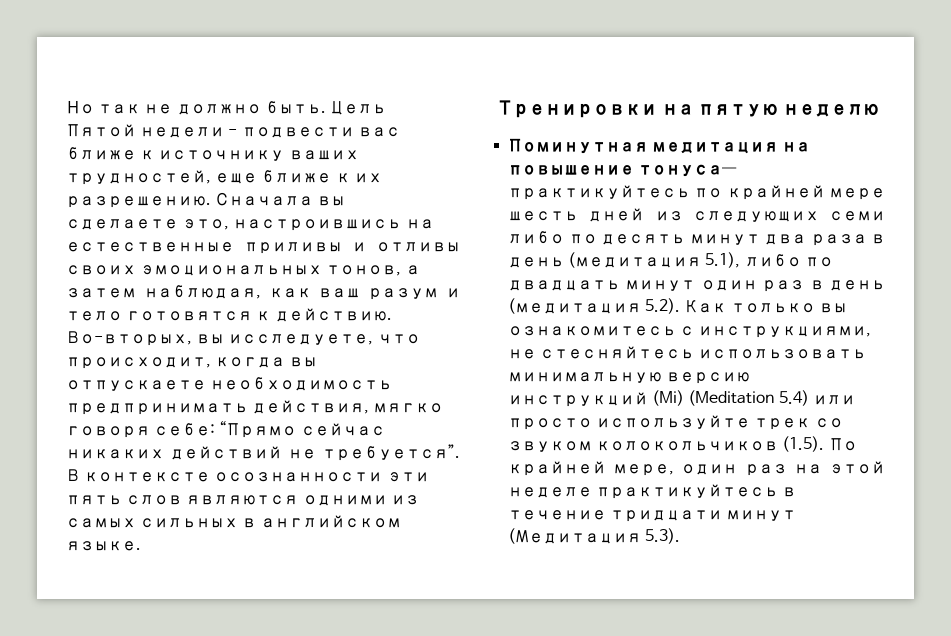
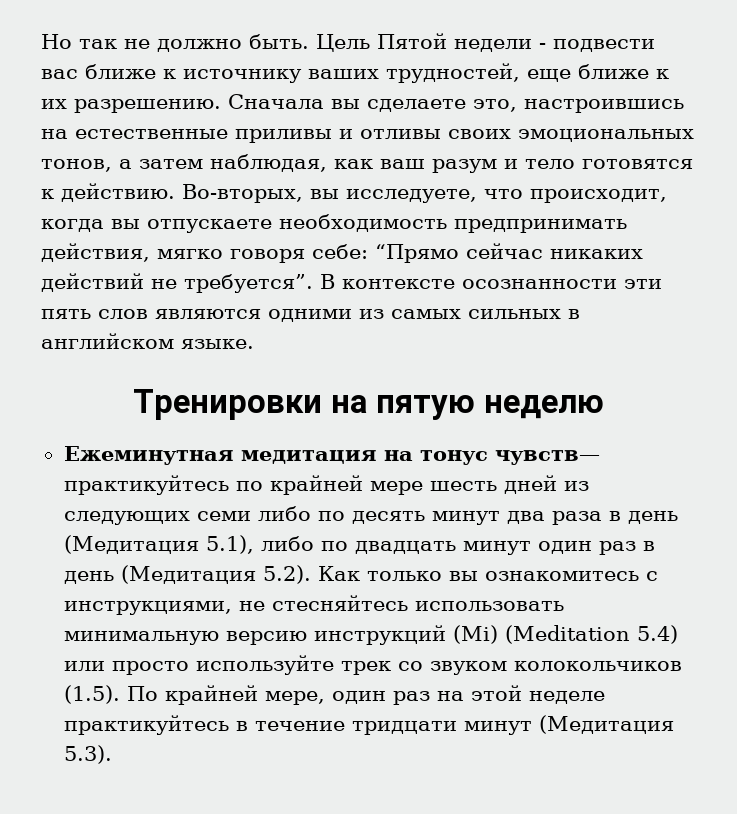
[508,138,649,154] Поминутная -> [63,446,234,465] Ежеминутная
[508,164,738,177] повышение тонуса— -> [419,450,600,465] тонус чувств—
[568,252,702,268] (медитация -> [63,535,199,554] (Медитация
[508,298,642,314] (медитация -> [120,565,256,584] (Медитация

